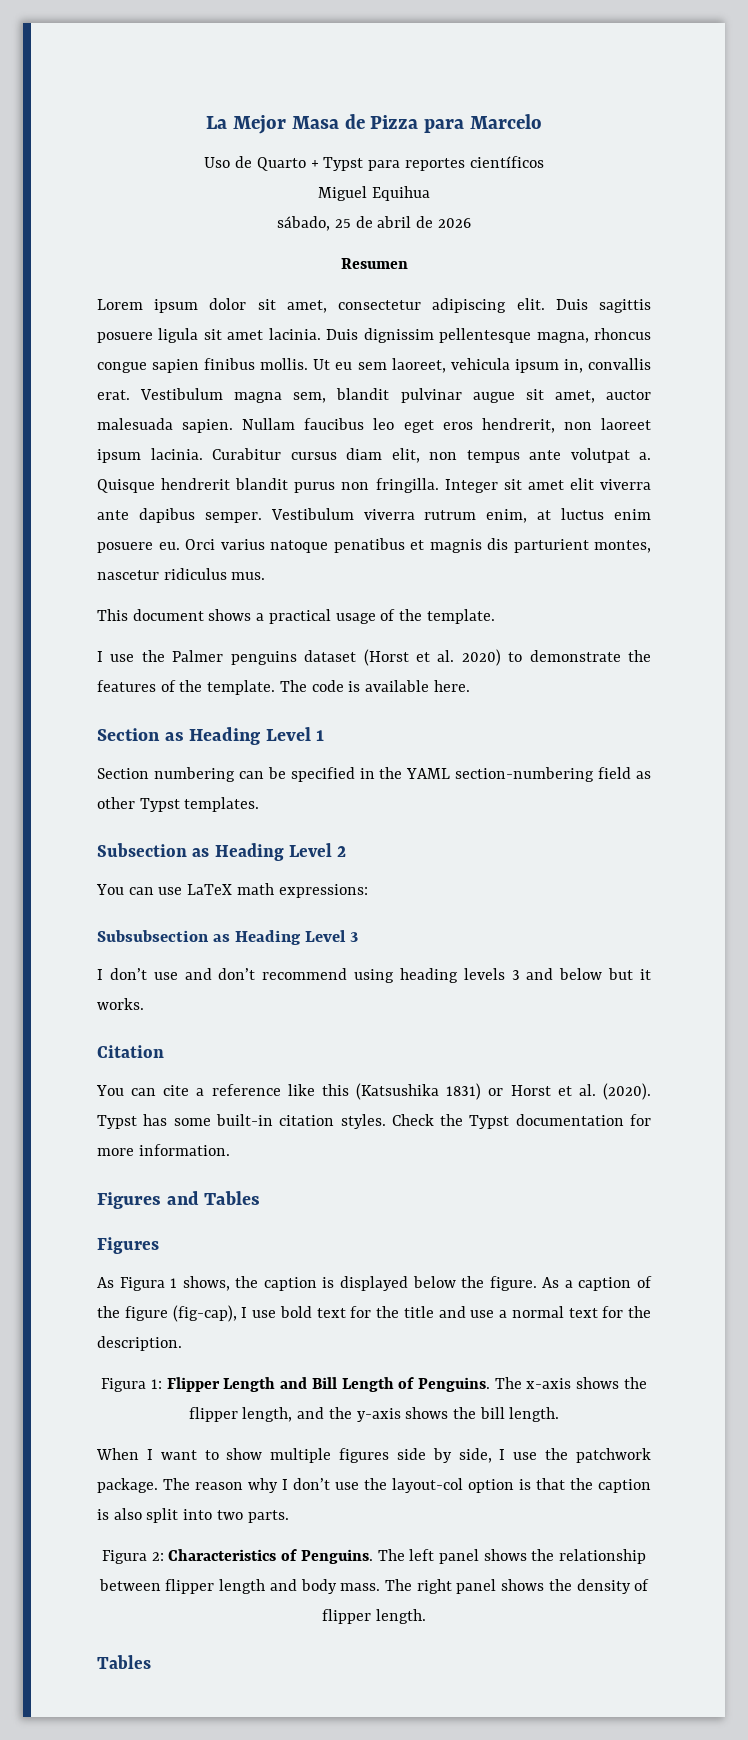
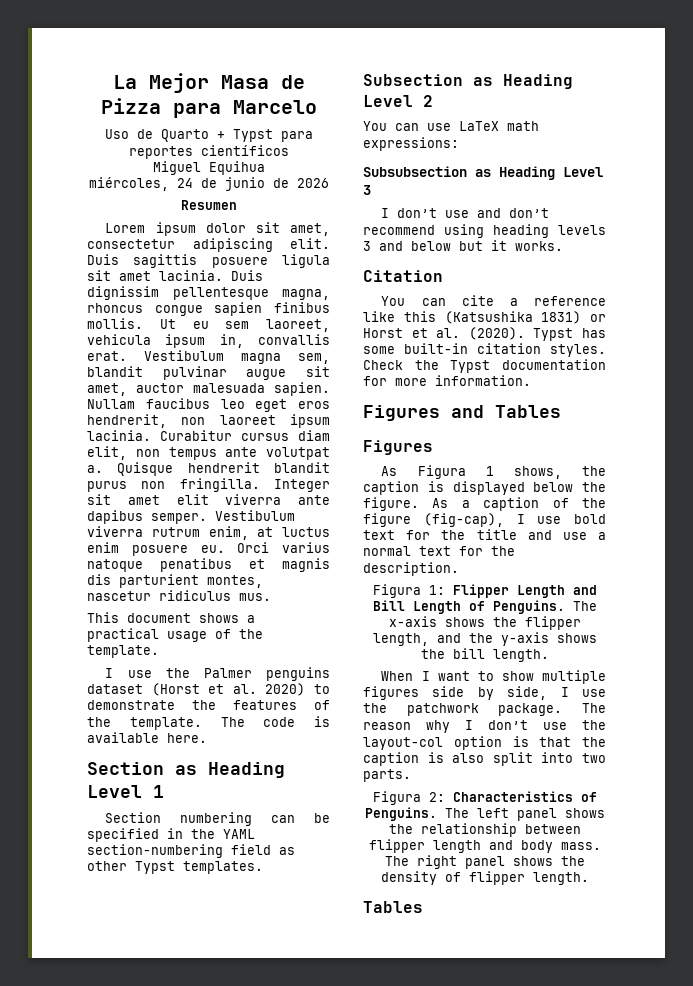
[277,216,412,231] sábado, 25 de abril -> [88,177,265,191] miércoles, 24 de junio

